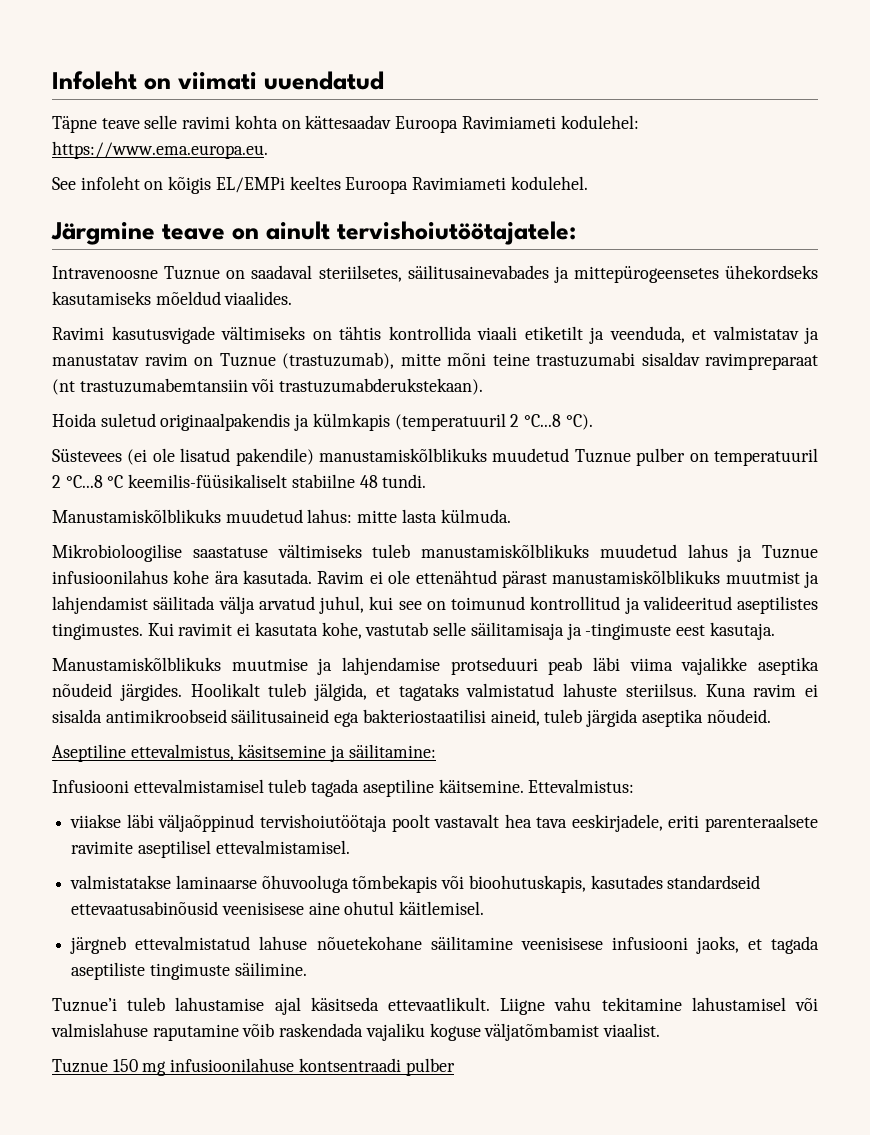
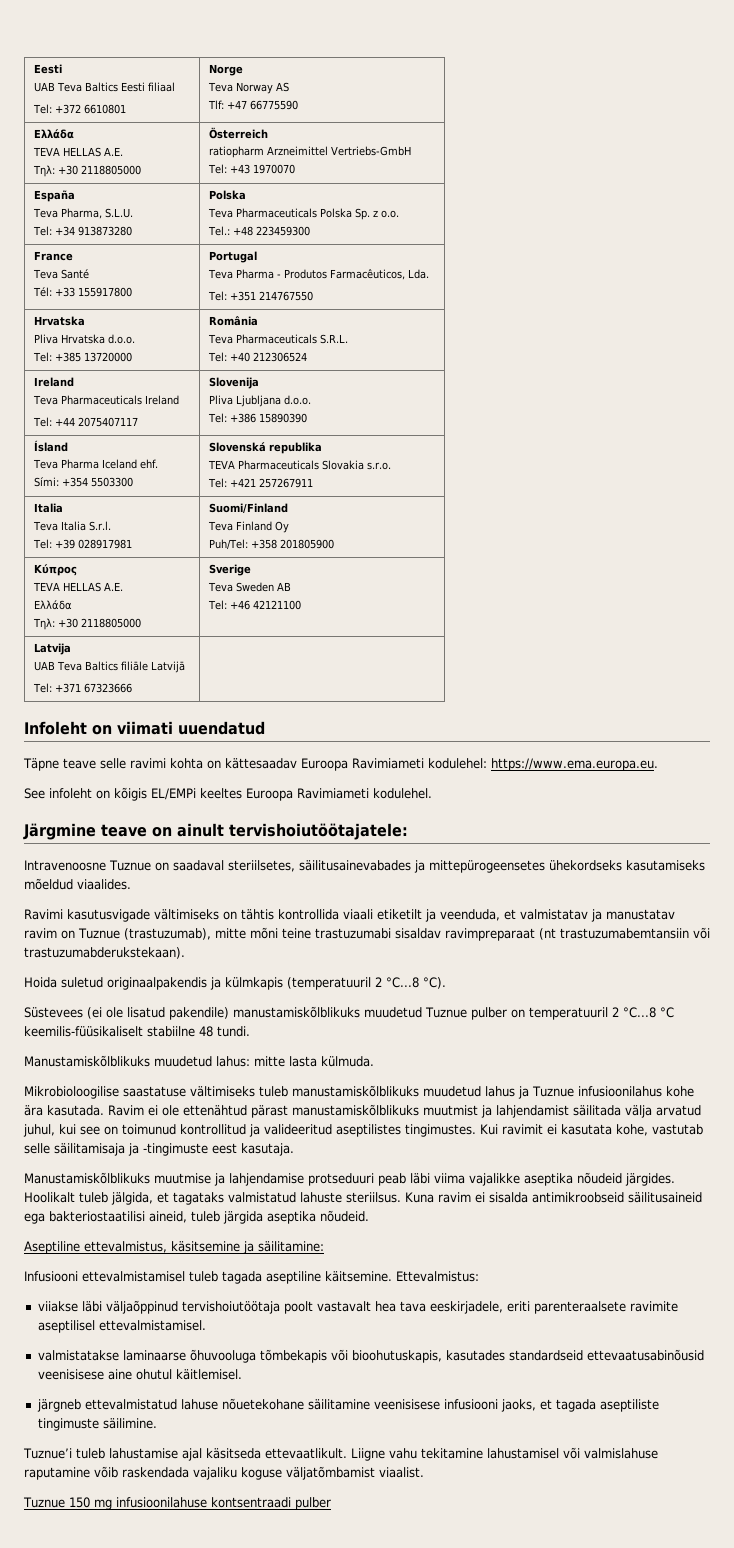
(52, 80) none -> [33,64,62,74] [33,82,175,92] [32,104,126,114] [208,64,243,76] [207,82,289,94] [207,100,298,110] [33,129,74,139] [32,147,123,157] [32,165,141,177] [208,127,268,139] [208,146,411,158] [207,164,295,174] [33,190,75,202] [32,208,133,219] [32,226,132,236] [208,190,246,200] [207,208,399,220] [207,226,310,236] [33,251,73,261] [32,269,89,279] [32,287,132,297] [208,251,257,263] [207,269,429,280] [207,291,313,301] [33,316,85,326] [33,334,135,344] [32,352,132,362] [208,316,258,326] [207,334,348,344] [207,352,307,362] [33,377,74,387] [32,395,179,405] [32,417,138,427] [208,377,259,389] [208,395,311,407] [207,413,307,423] [33,440,68,452] [32,459,158,469] [33,477,133,487] [208,442,322,454] [207,460,391,470] [207,478,313,488] [33,503,63,513] [32,521,111,531] [32,539,132,549] [208,503,288,514] [207,521,289,533] [208,539,334,550] [33,564,77,576] [32,582,123,592] [33,600,72,610] [32,618,141,630] [208,564,251,576] [207,582,291,592] [207,600,301,610] [33,643,71,655] [33,661,185,673] [32,683,132,693] Eesti // UAB Teva Baltics Eesti filiaal // Tel: +372 6610801 | Norge // Teva Norway AS // Tlf: +47 66775590 // Ελλάδα // TEVA HELLAS Α.Ε. // Τηλ: +30 2118805000 | Österreich // ratiopharm Arzneimittel Vertriebs-GmbH // Tel: +43 1970070 // España // Teva Pharma, S.L.U. // Tel: +34 913873280 | Polska // Teva Pharmaceuticals Polska Sp. z o.o. // Tel.: +48 223459300 // France // Teva Santé // Tél: +33 155917800 | Portugal // Teva Pharma - Produtos Farmacêuticos, Lda. // Tel: +351 214767550 // Hrvatska // Pliva Hrvatska d.o.o. // Tel: +385 13720000 | România // Teva Pharmaceuticals S.R.L. // Tel: +40 212306524 // Ireland // Teva Pharmaceuticals Ireland // Tel: +44 2075407117 | Slovenija // Pliva Ljubljana d.o.o. // Tel: +386 15890390 // Ísland // Teva Pharma Iceland ehf. // Sími: +354 5503300 | Slovenská republika // TEVA Pharmaceuticals Slovakia s.r.o. // Tel: +421 257267911 // Italia // Teva Italia S.r.l. // Tel: +39 028917981 | Suomi/Finland // Teva Finland Oy // Puh/Tel: +358 201805900 // Κύπρος // TEVA HELLAS Α.Ε. // Ελλάδα // Τηλ: +30 2118805000 | Sverige // Teva Sweden AB // Tel: +46 42121100 // Latvija // UAB Teva Baltics filiāle Latvijā // Tel: +371 67323666 | //

